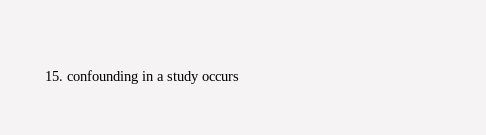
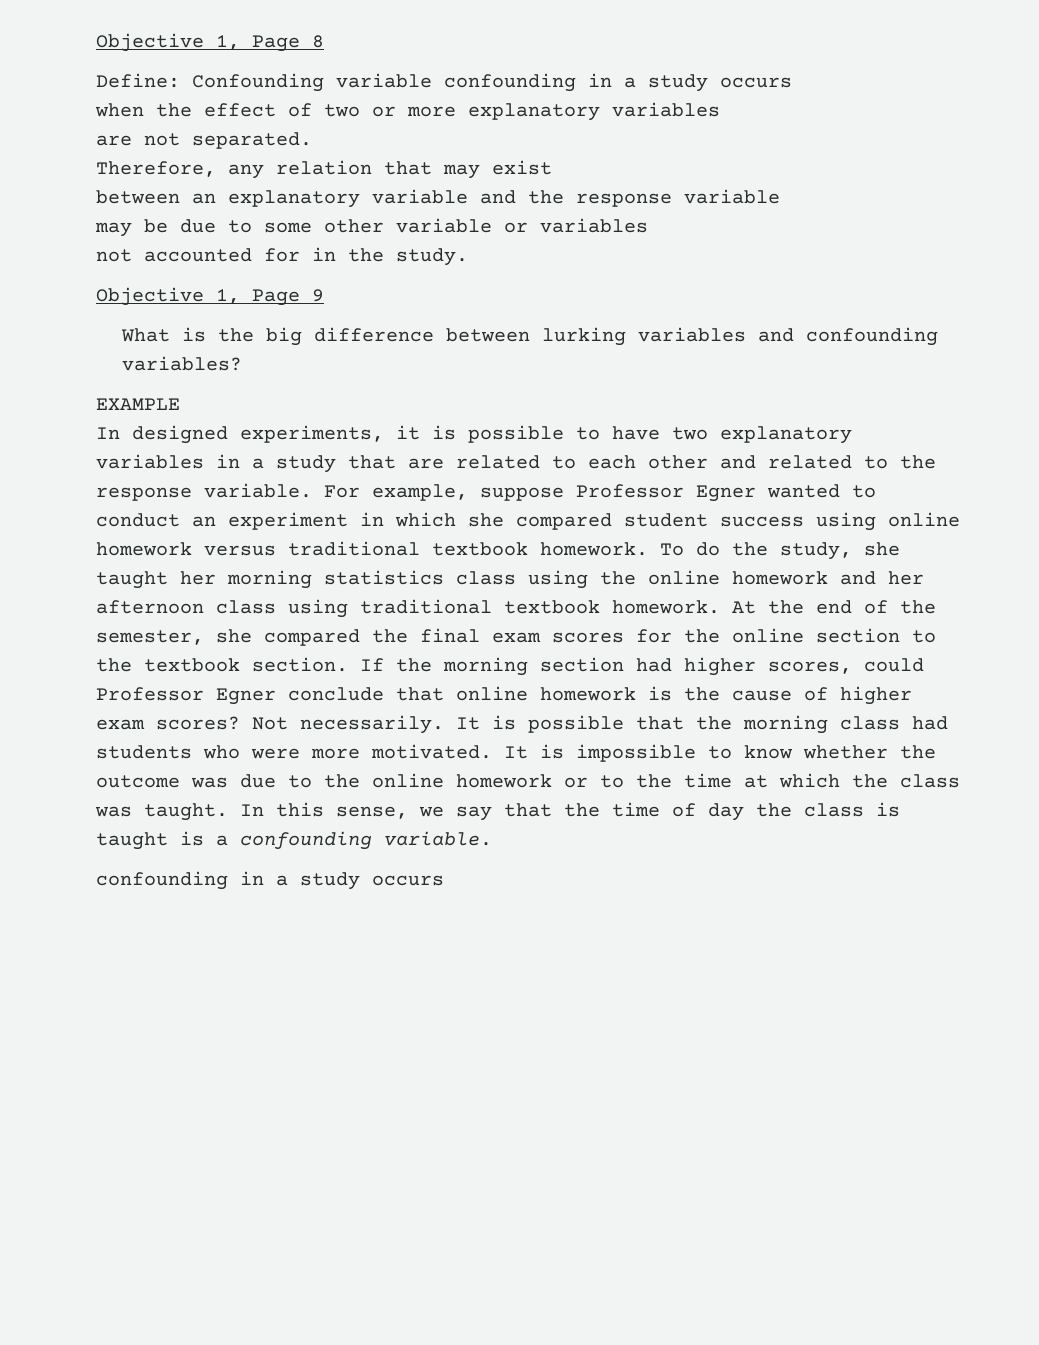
[45,70,239,84] 15. confounding in a study occurs -> [96,33,324,52] [96,73,792,92] [95,102,720,121] [96,132,312,149] [96,160,552,179] [96,189,780,208] [95,218,648,237] [96,247,468,266] [96,287,324,306] [121,327,939,346] [122,356,243,371] [96,398,180,410] [96,425,852,444] [96,454,936,473] [96,483,876,502] [96,512,960,531] [96,541,900,560] [96,570,924,589] [96,599,936,618] [96,628,936,646] [96,657,924,676] [96,686,912,705] [96,715,948,734] [96,744,936,762] [96,773,960,788] [95,802,900,821] [96,831,492,850] [96,871,444,890] Objective 1, Page 8 // Define: Confounding variable confounding in a study occurs // when the effect of two or more explanatory variables // are not separated. // Therefore, any relation that may exist // between an explanatory variable and the response variable // may be due to some other variable or variables // not accounted for in the study. // Objective 1, Page 9 // What is the big difference between lurking variables and confounding variables? // EXAMPLE // In designed experiments, it is possible to have two explanatory variables in a study that are related to each other and related to the response variable. For example, suppose Professor Egner wanted to conduct an experiment in which she compared student success using online homework versus traditional textbook homework. To do the study, she taught her morning statistics class using the online homework and her afternoon class using traditional textbook homework. At the end of the semester, she compared the final exam scores for the online section to the textbook section. If the morning section had higher scores, could Professor Egner conclude that online homework is the cause of higher exam scores? Not necessarily. It is possible that the morning class had students who were more motivated. It is impossible to know whether the outcome was due to the online homework or to the time at which the class was taught. In this sense, we say that the time of day the class is taught is a confounding variable. // confounding in a study occurs

